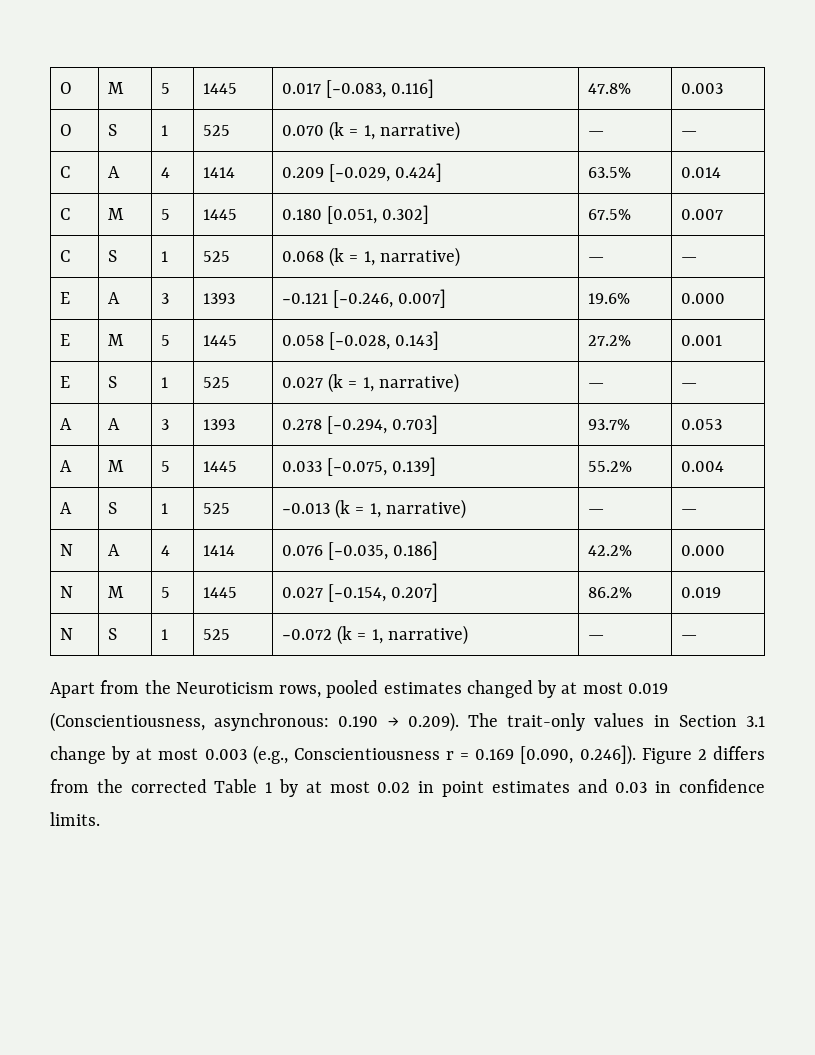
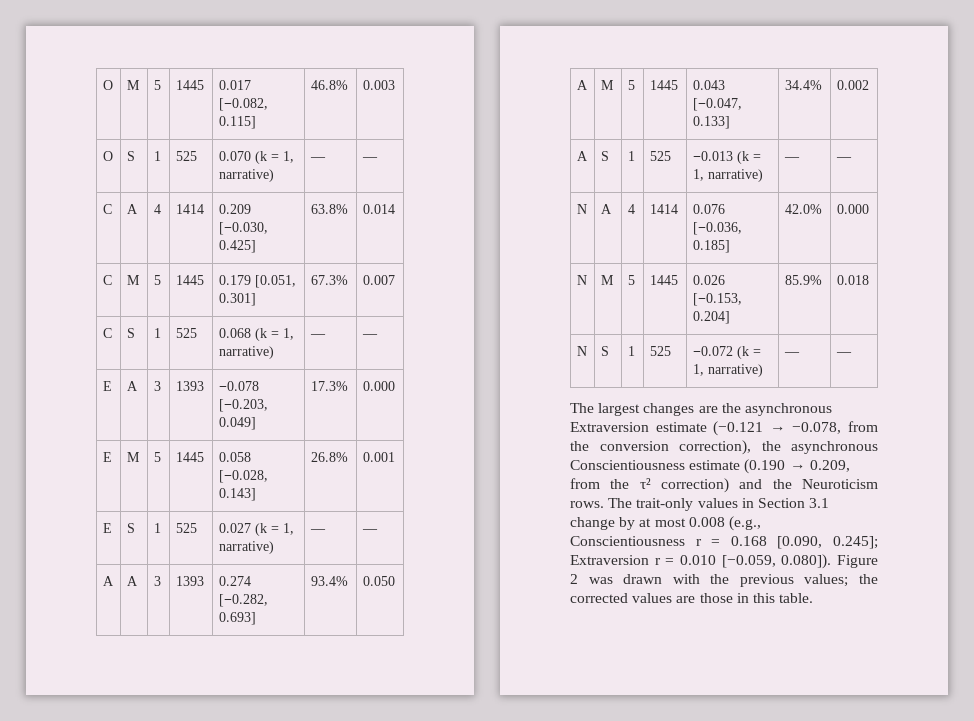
[326,79,435,98] [587,83,631,94] [−0.083, 0.116] | 47.8% -> [218,98,268,111] [218,116,256,129] [310,80,348,90] [−0.082, 0.115] | 46.8%
[329,163,443,182] [587,167,631,178] [−0.029, 0.424] | 63.5% -> [218,222,268,235] [218,240,256,253] [310,204,348,214] [−0.030, 0.425] | 63.8%
[281,205,430,224] [587,209,631,220] 0.180 [0.051, 0.302] | 67.5% -> [218,275,296,288] [218,293,256,306] [310,275,348,285] 0.179 [0.051, 0.301] | 67.3%
[281,289,447,308] [587,293,630,304] −0.121 [−0.246, 0.007] | 19.6% -> [218,381,259,391] [218,399,268,412] [218,417,256,430] [310,381,348,391] −0.078 [−0.203, 0.049] | 17.3%
[587,335,631,346] 27.2% -> [310,452,348,462] 26.8%
[281,415,439,434] [587,419,630,430] [680,419,722,430] 0.278 [−0.294, 0.703] | 93.7% | 0.053 -> [218,576,251,586] [218,594,268,607] [218,612,256,625] [310,576,348,586] [362,576,395,586] 0.274 [−0.282, 0.693] | 93.4% | 0.050
[281,457,437,476] [587,461,632,472] [680,461,724,472] 0.033 [−0.075, 0.139] | 55.2% | 0.004 -> [692,80,725,90] [692,98,742,111] [692,116,730,129] [784,80,822,90] [836,80,869,90] 0.043 [−0.047, 0.133] | 34.4% | 0.002
[328,541,439,560] [587,545,632,556] [−0.035, 0.186] | 42.2% -> [692,222,742,235] [692,240,730,253] [784,204,822,214] [−0.036, 0.185] | 42.0%
[281,583,439,602] [587,587,632,598] [680,587,721,598] 0.027 [−0.154, 0.207] | 86.2% | 0.019 -> [692,275,725,285] [692,293,742,306] [692,311,730,324] [784,275,822,285] [836,275,869,285] 0.026 [−0.153, 0.204] | 85.9% | 0.018
[50,680,668,698] [50,712,459,732] Apart from the Neuroticism rows, pooled estimates changed by at most 0.019 (Conscientiousness, asynchronous: 0.190 → 0.209). -> [570,403,832,416] [570,421,878,436] [570,440,878,455] [570,459,850,474] [570,478,878,493] [570,501,604,508] The largest changes are the asynchronous Extraversion estimate (−0.121 → −0.078, from the conversion correction), the asynchronous Conscientiousness estimate (0.190 → 0.209, from the τ² correction) and the Neuroticism rows.
[204,749,247,760] 0.003 -> [688,517,725,527] 0.008
[475,745,765,765] [50,779,765,797] [50,812,100,826] 0.169 [0.090, 0.246]). Figure 2 differs from the corrected Table 1 by at most 0.02 in point estimates and 0.03 in confidence limits. -> [730,536,878,549] [570,554,878,569] [570,574,878,587] [570,593,814,603] 0.168 [0.090, 0.245]; Extraversion r = 0.010 [−0.059, 0.080]). Figure 2 was drawn with the previous values; the corrected values are those in this table.

